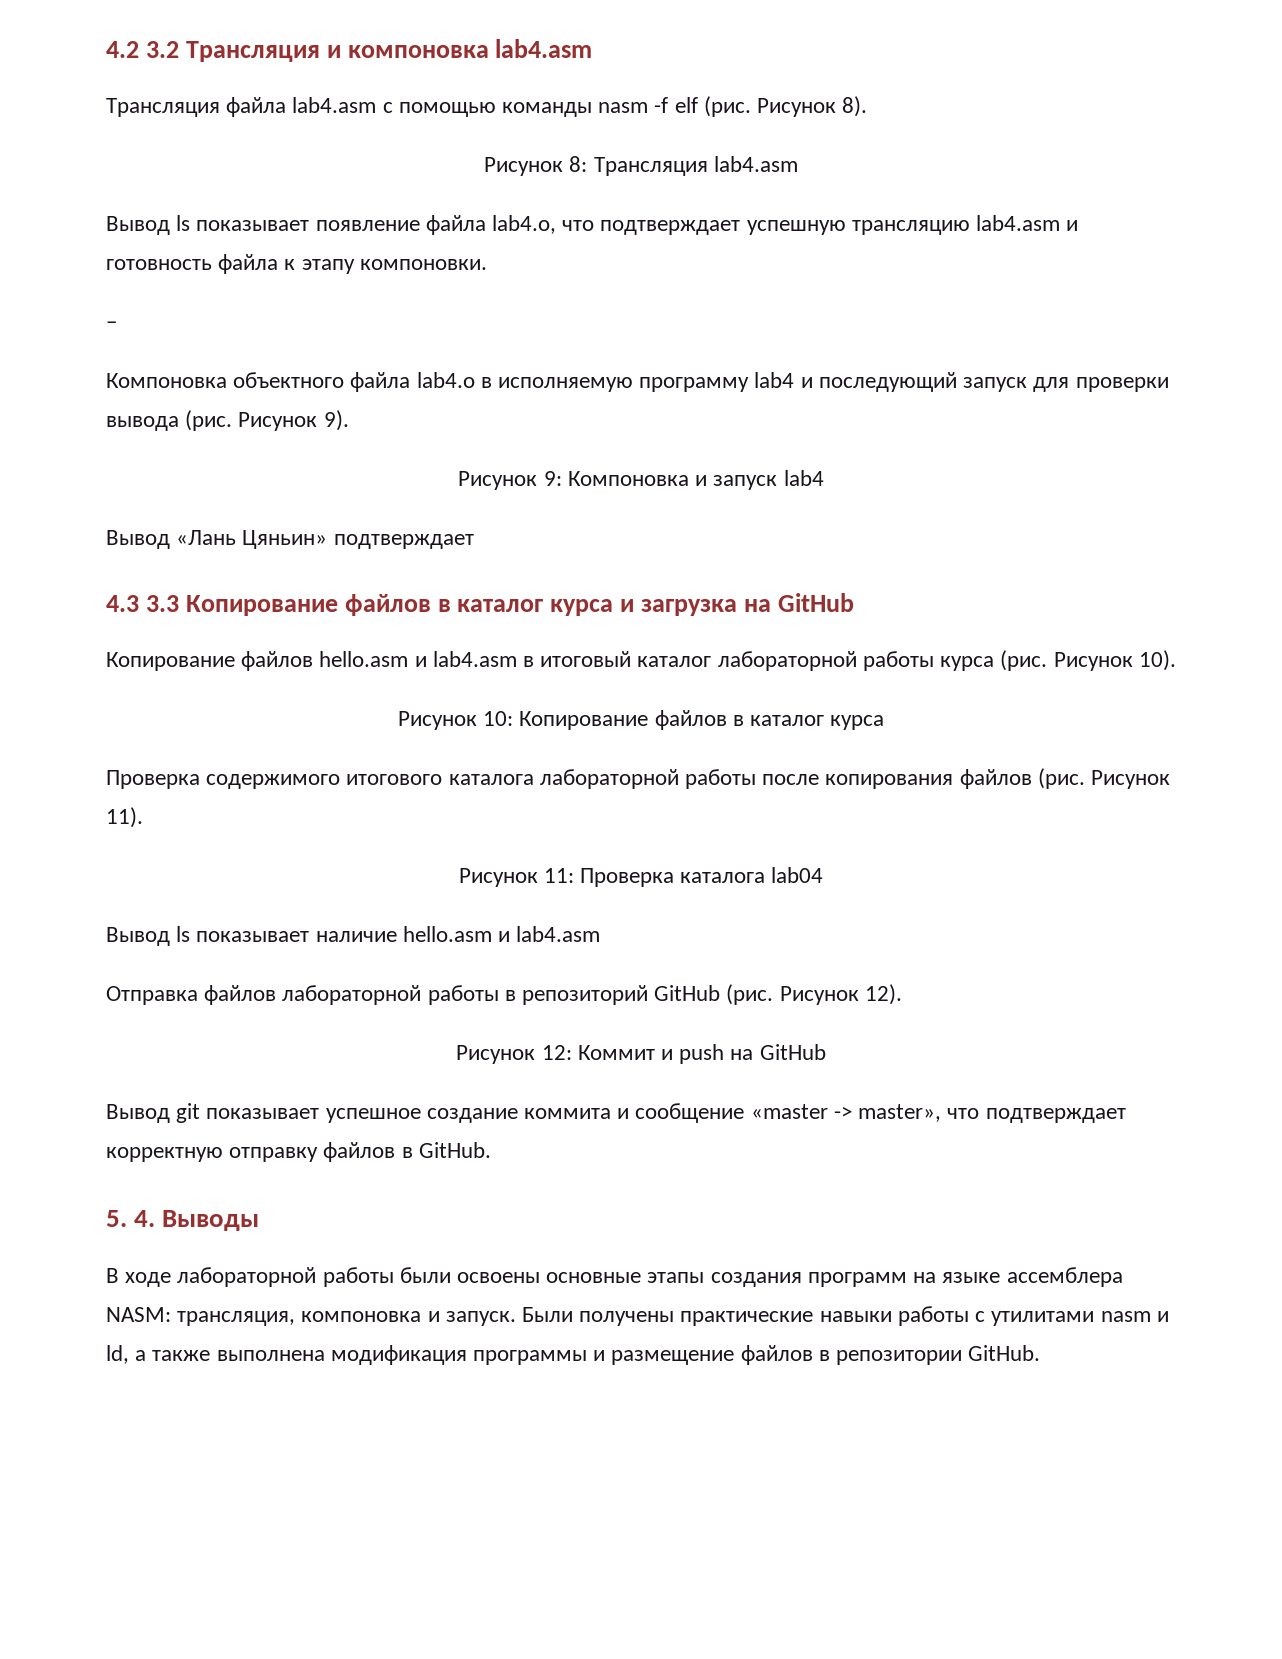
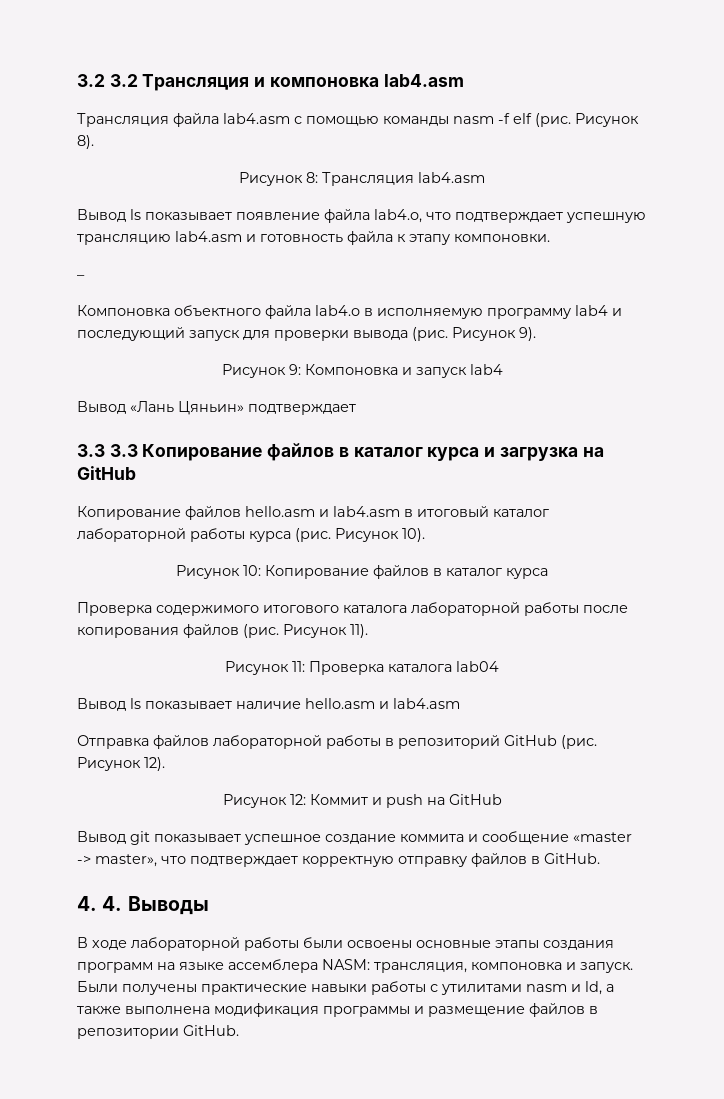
[106,41,139,58] 4.2 -> [77,74,105,87] 3.2
[106,595,139,612] 4.3 -> [77,444,105,457] 3.3
[106,1210,127,1227] 5. -> [77,896,97,911] 4.

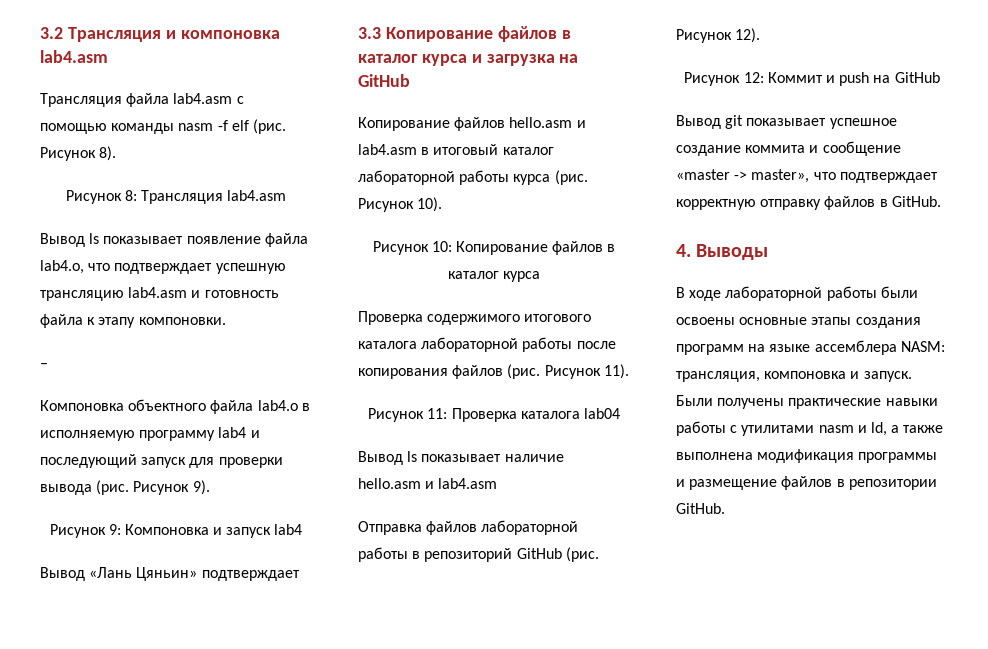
[77,74,138,87] 3.2 3.2 -> [40,27,63,39] 3.2
[109,444,138,457] 3.3 -> (381, 33) none
[102,896,123,911] 4. -> (691, 250) none

